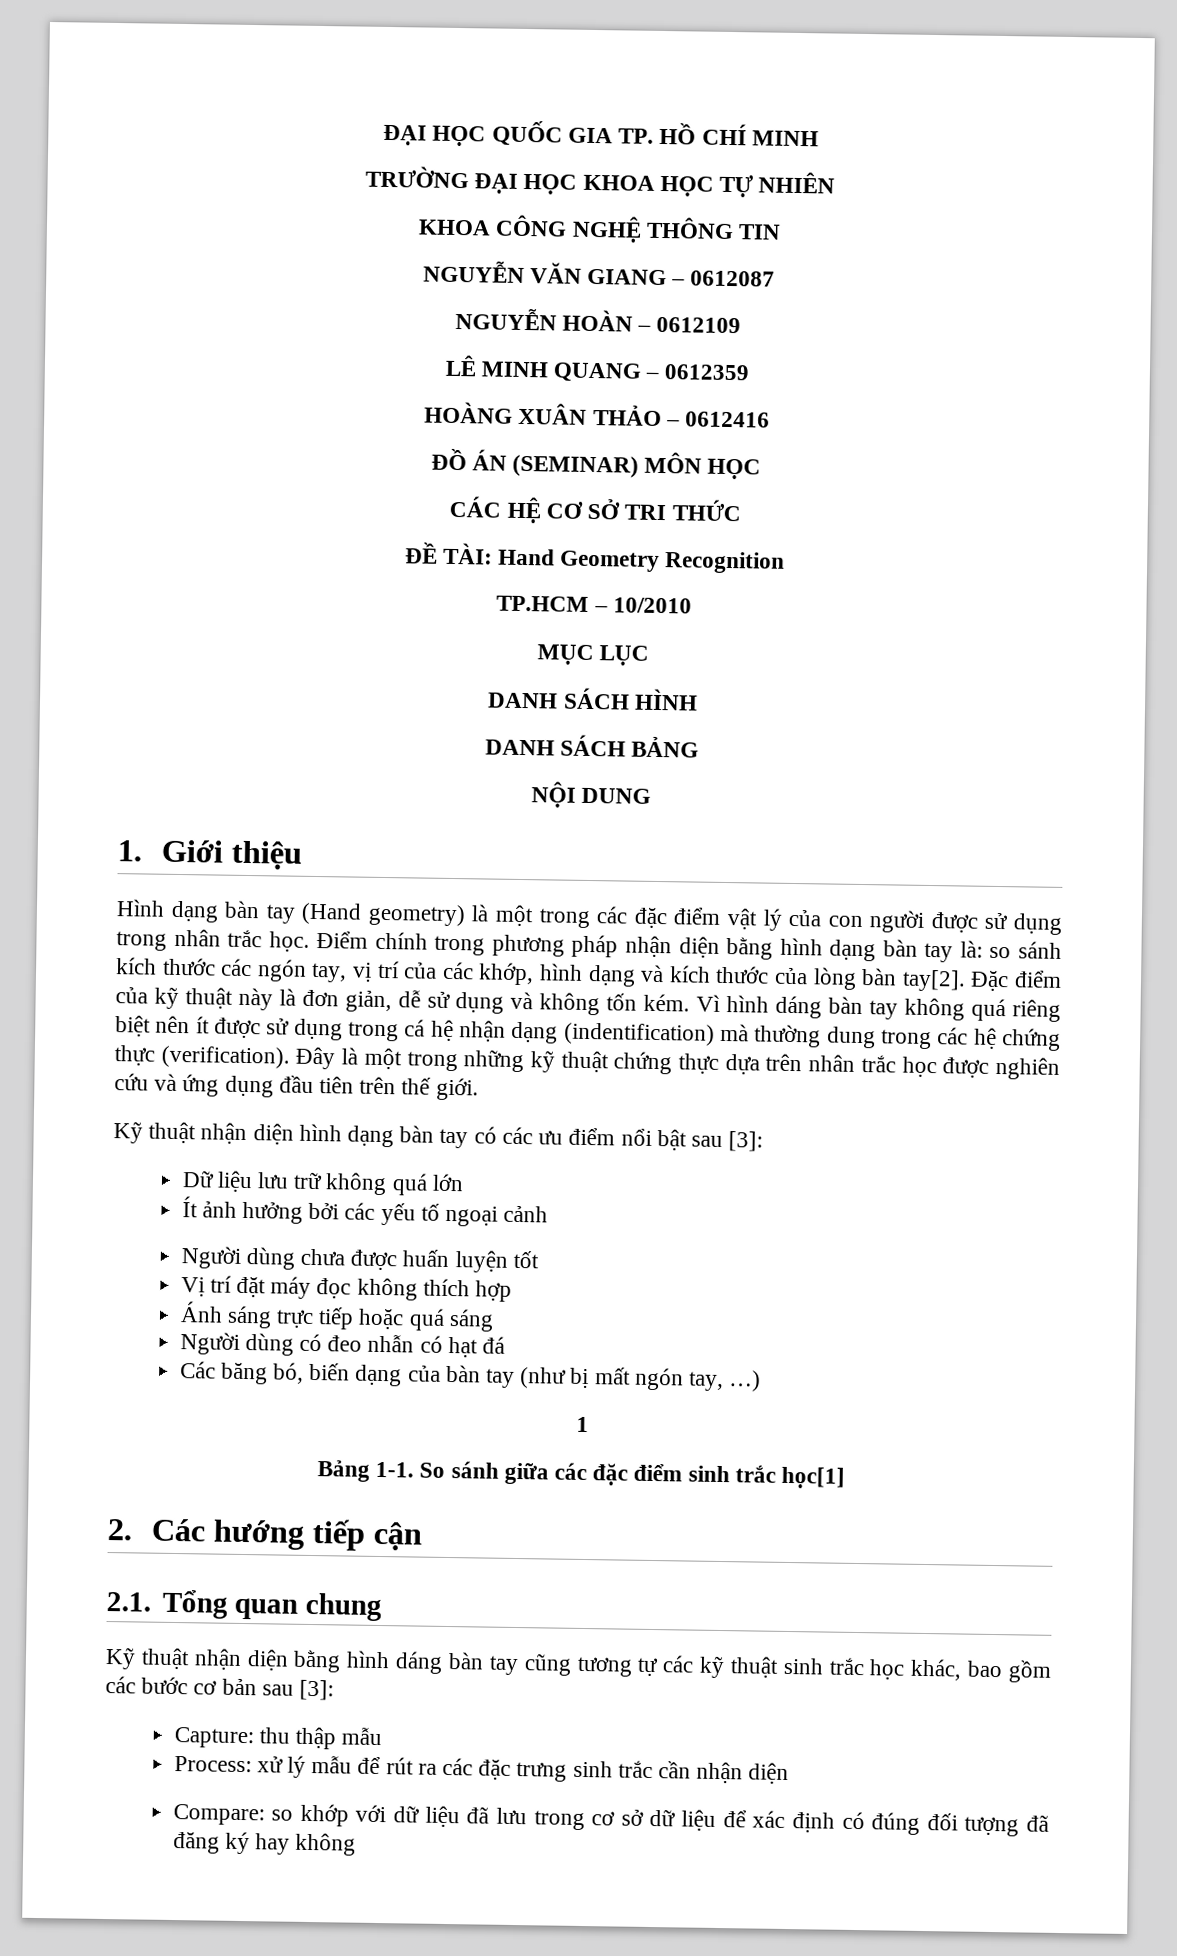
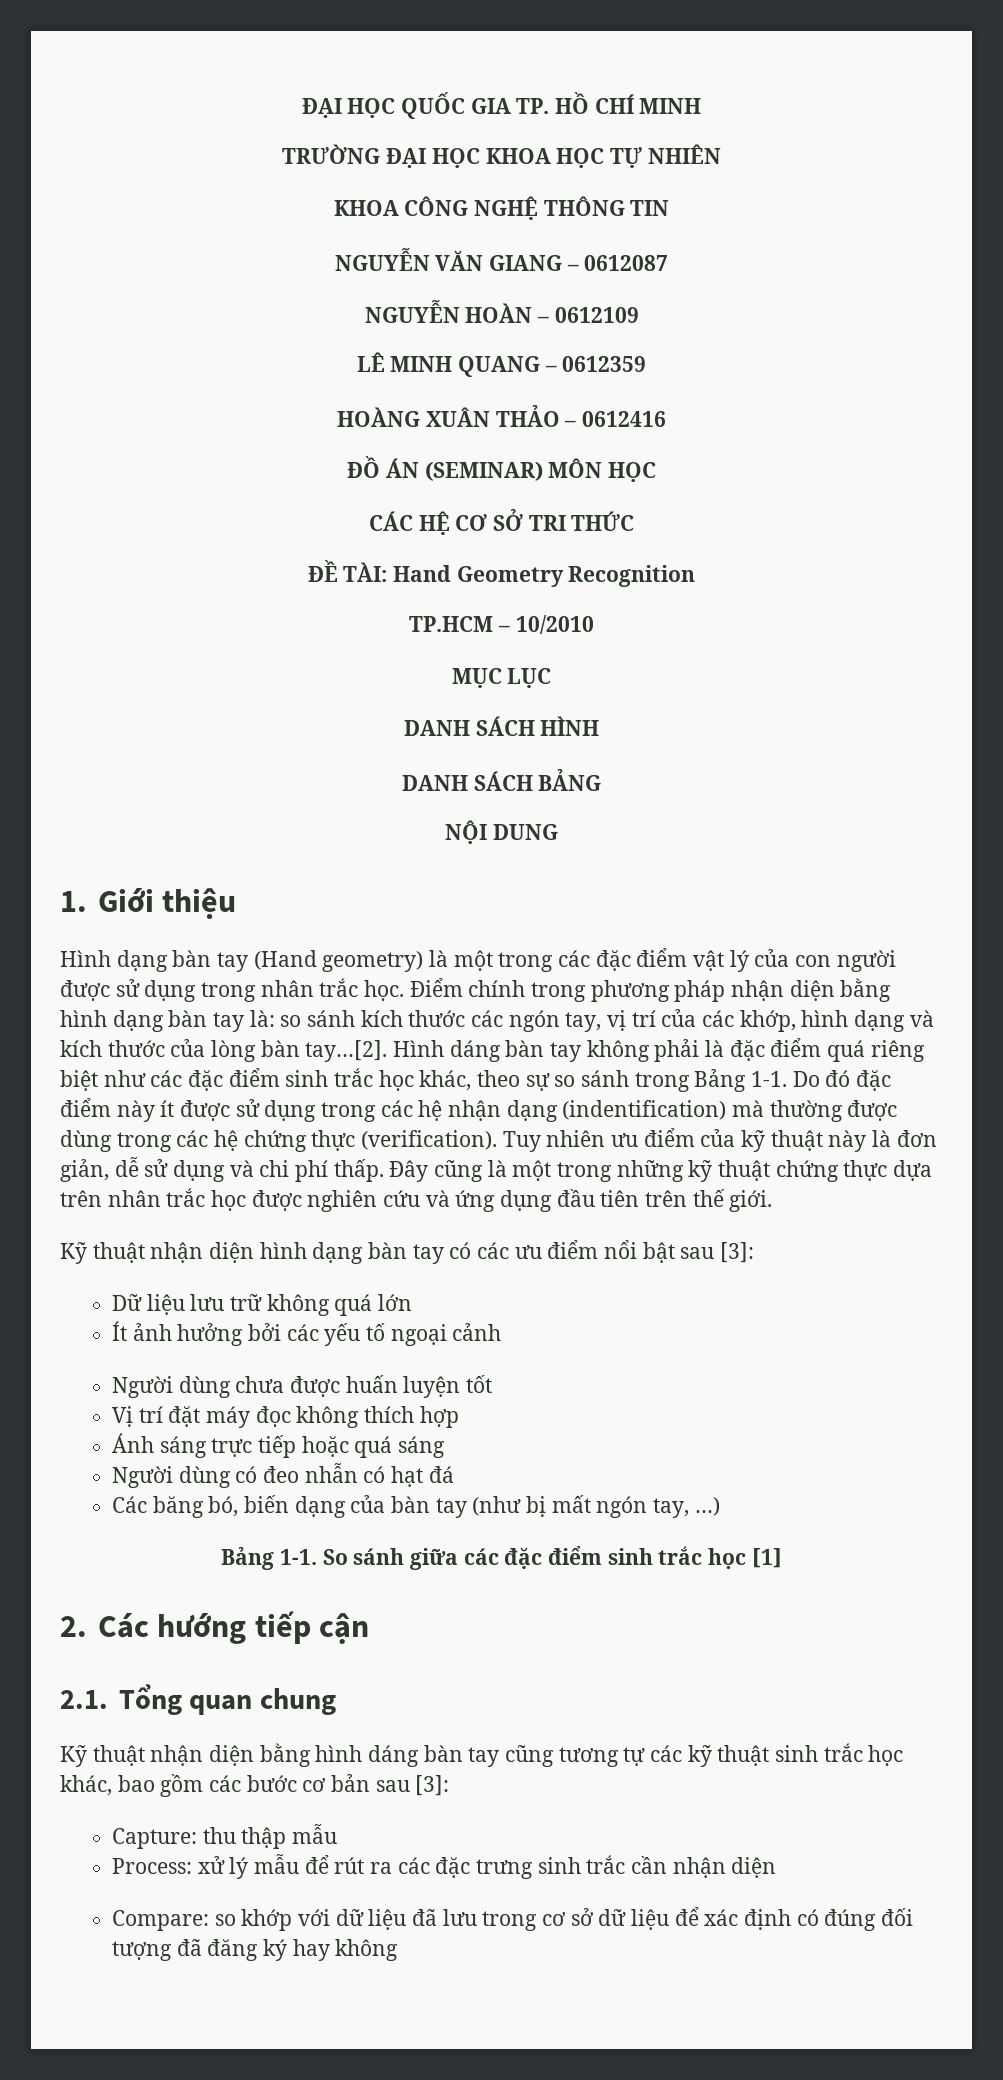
[901,969,1010,992] tay[2]. Đặc -> [305,1038,925,1062] [60,1068,892,1092] [60,1098,898,1122] [60,1130,639,1152] tay…[2]. Hình dáng bàn tay không phải là đặc điểm quá riêng biệt như các đặc điểm sinh trắc học khác, theo sự so sánh trong Bảng 1-1. Do đó đặc điểm này ít được sử dụng trong các hệ nhận dạng (indentification) mà thường được dùng trong các hệ chứng thực (verification). Tuy nhiên ưu
[539,992,1061,1022] [115,1015,1061,1051] [114,1045,336,1070] không tốn kém. Vì hình dáng bàn tay không quá riêng biệt nên ít được sử dụng trong cá hệ nhận dạng (indentification) mà thường dung trong các hệ chứng thực (verification). Đây -> [259,1159,484,1182] chi phí thấp. Đây cũng
[575,1416,589,1433] // 1 -> (720, 1506) none
[781,1466,846,1489] học[1] -> [708,1548,782,1569] học [1]

